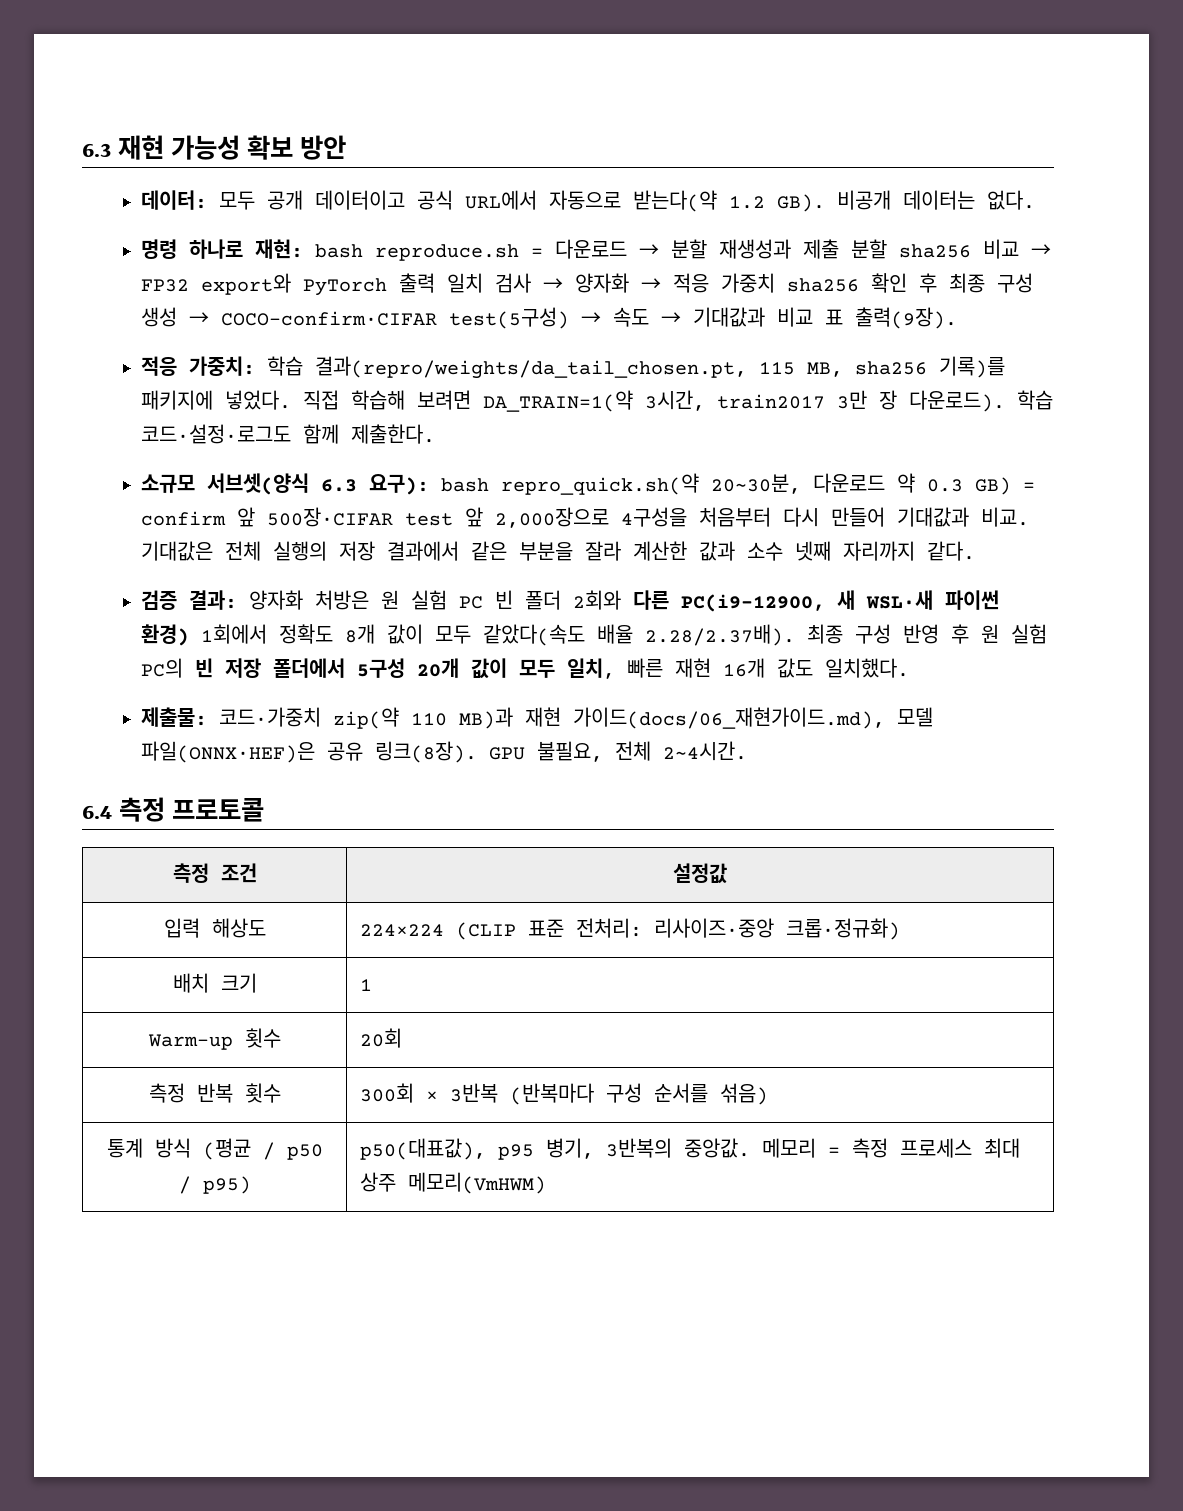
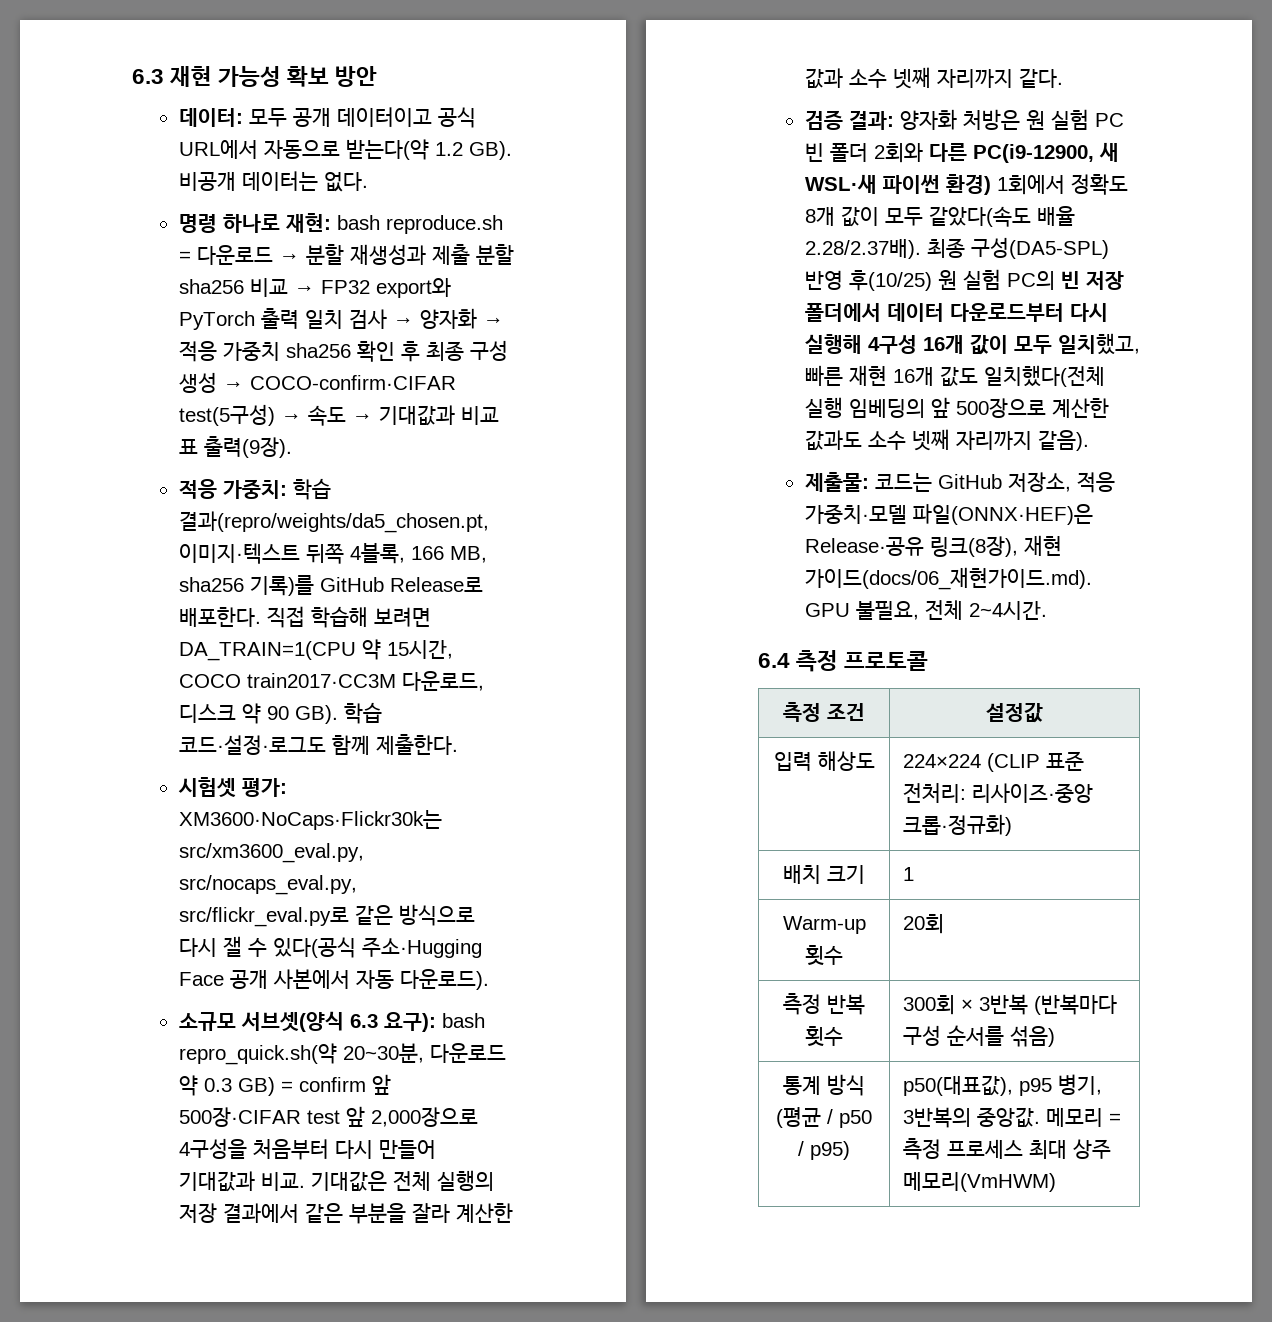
[314,356,1005,379] [140,390,1053,412] [140,424,435,444] 결과(repro/weights/da_tail_chosen.pt, 115 MB, sha256 기록)를 패키지에 넣었다. 직접 학습해 보려면 DA_TRAIN=1(약 3시간, train2017 3만 장 다운로드). 학습 코드·설정·로그도 함께 제출한다. -> [178,511,489,533] [178,542,487,564] [178,575,483,596] [178,606,431,628] [178,639,453,661] [178,671,484,691] [178,702,382,724] [178,734,458,755] [177,777,287,797] [178,810,442,830] [178,843,364,863] [178,875,357,895] [178,904,475,927] [178,936,482,958] [178,969,489,990] 결과(repro/weights/da5_chosen.pt, 이미지·텍스트 뒤쪽 4블록, 166 MB, sha256 기록)를 GitHub Release로 배포한다. 직접 학습해 보려면 DA_TRAIN=1(CPU 약 15시간, COCO train2017·CC3M 다운로드, 디스크 약 90 GB). 학습 코드·설정·로그도 함께 제출한다. // 시험셋 평가: XM3600·NoCaps·Flickr30k는 src/xm3600_eval.py, src/nocaps_eval.py, src/flickr_eval.py로 같은 방식으로 다시 잴 수 있다(공식 주소·Hugging Face 공개 사본에서 자동 다운로드).
[854,624,969,644] 구성 반영 후 -> [970,237,1109,259] [804,270,932,291] 구성(DA5-SPL) 반영 후(10/25)
[356,658,615,679] 5구성 20개 값이 모두 일치, -> [886,303,1108,322] [804,333,1140,355] 데이터 다운로드부터 다시 실행해 4구성 16개 값이 모두 일치했고,
[824,658,909,678] [140,707,933,729] [140,741,477,763] 일치했다. // 제출물: 코드·가중치 zip(약 110 MB)과 재현 가이드(docs/06_재현가이드.md), 모델 파일(ONNX·HEF)은 공유 링크(8장). -> [983,365,1105,387] [804,397,1109,418] [804,429,1089,451] [804,472,1115,493] [804,504,1093,525] [804,535,1062,557] [804,567,1092,590] 일치했다(전체 실행 임베딩의 앞 500장으로 계산한 값과도 소수 넷째 자리까지 같음). // 제출물: 코드는 GitHub 저장소, 적응 가중치·모델 파일(ONNX·HEF)은 Release·공유 링크(8장), 재현 가이드(docs/06_재현가이드.md).

